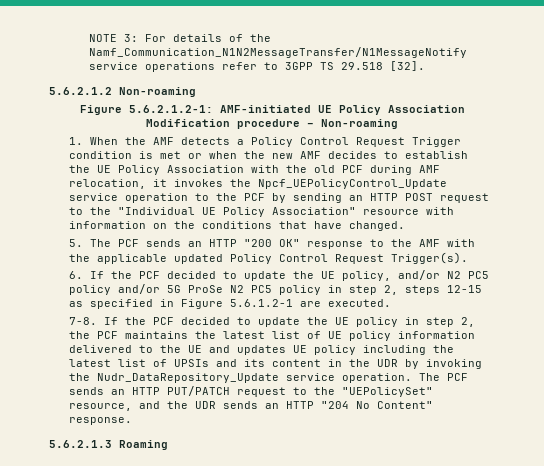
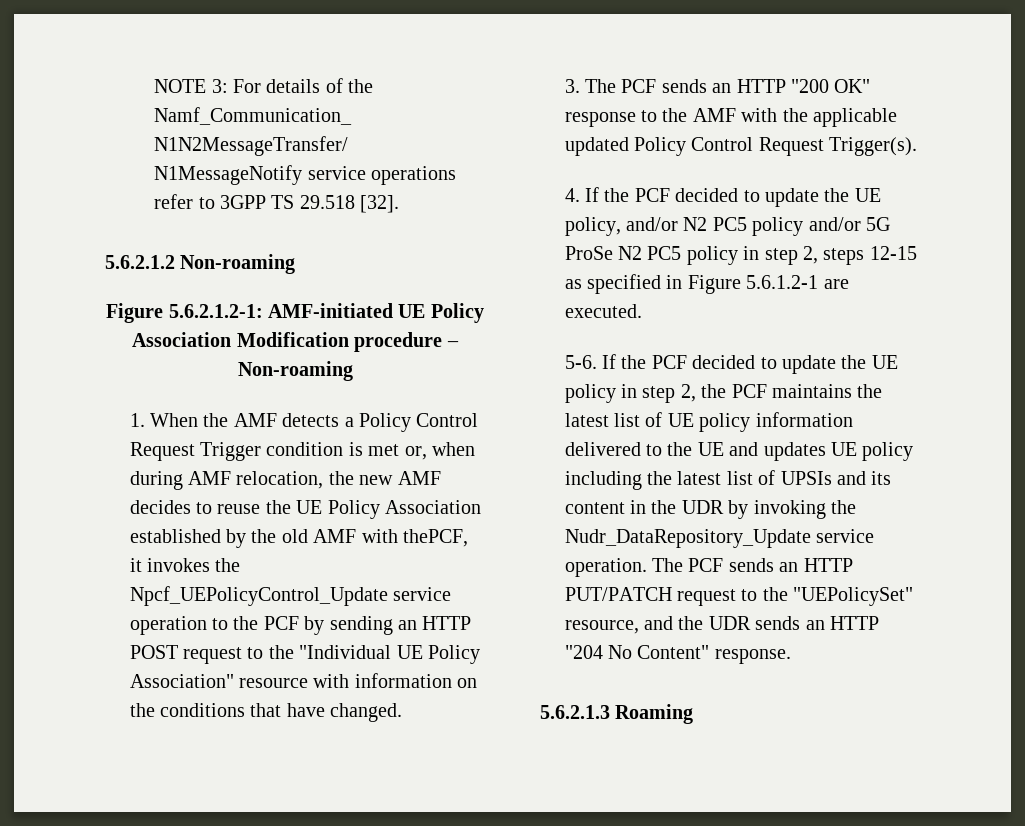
[187,151,237,159] or when -> [404,442,475,460] [129,471,324,490] or, when during AMF relocation,
[404,151,468,159] establish -> [217,504,261,514] reuse
[250,165,440,175] [68,179,146,189] with the old PCF during AMF relocation, -> [129,529,468,548] established by the old AMF with thePCF,
[68,239,83,247] 5. -> [564,79,580,93] 3.
[68,271,83,279] 6. -> [564,188,580,202] 4.
[68,317,97,325] 7-8. -> [564,355,597,369] 5-6.

